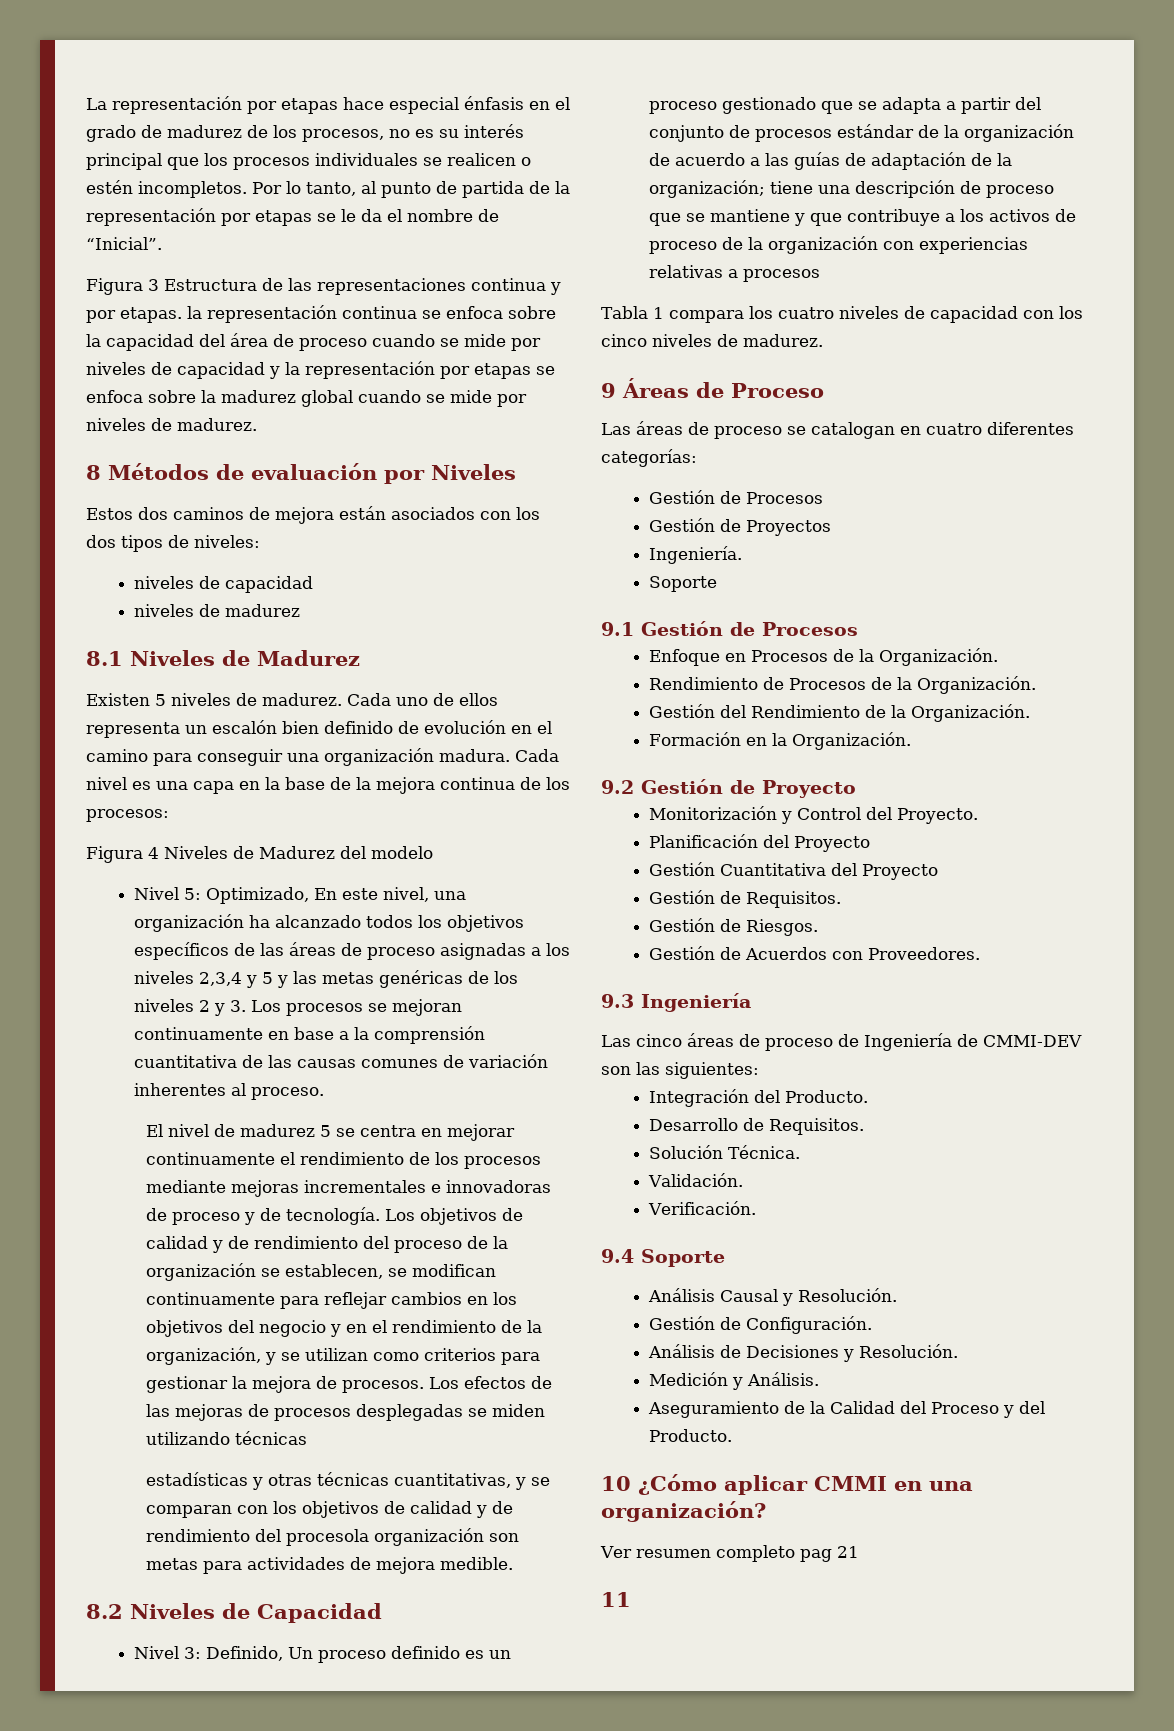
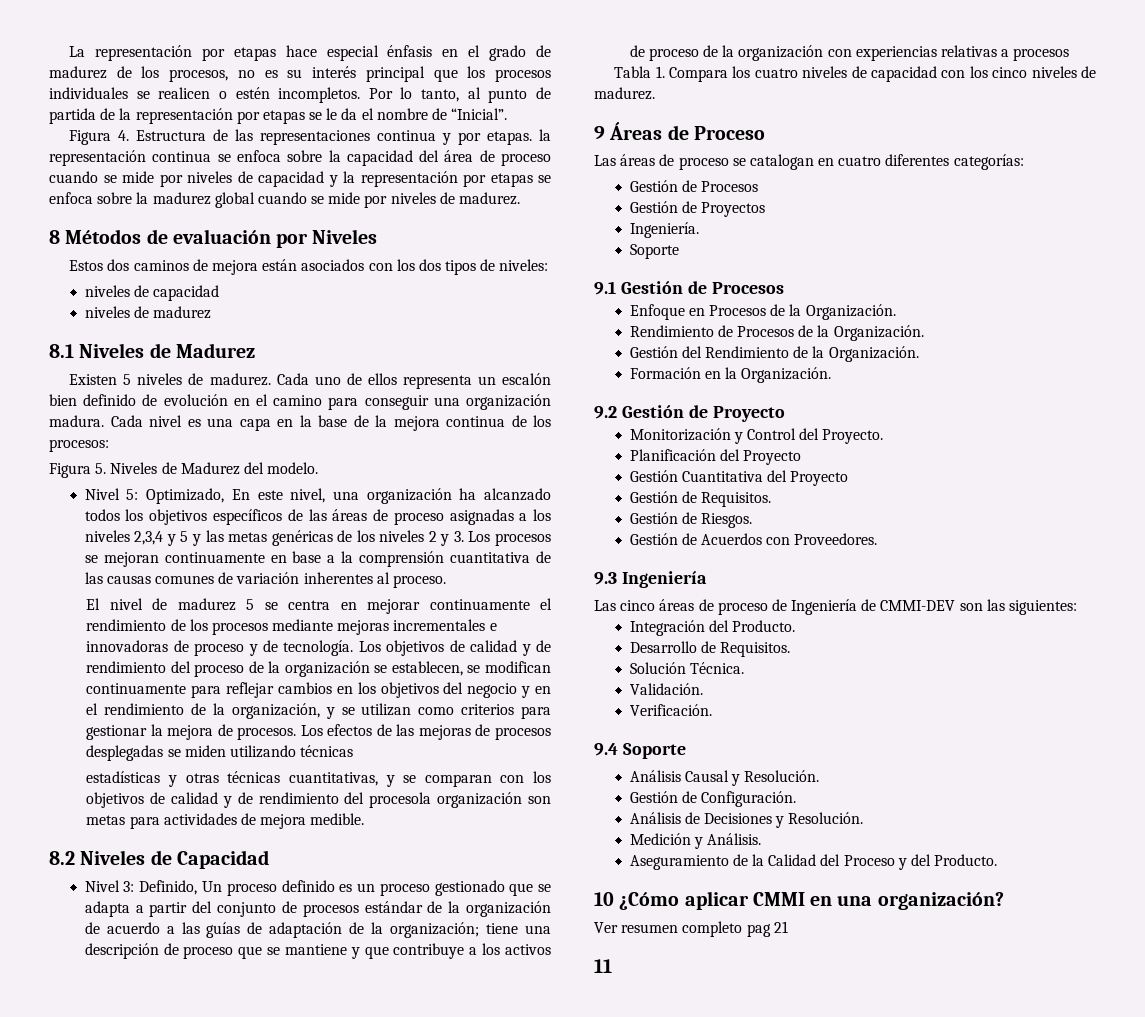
[148,279,159,291] 3 -> [118,130,130,141] 4.
[148,847,159,859] 4 -> [95,463,107,474] 5.
[371,846,433,859] modelo -> [267,462,319,474] modelo.
[652,307,744,323] 1 compara -> [655,66,729,82] 1. Compara

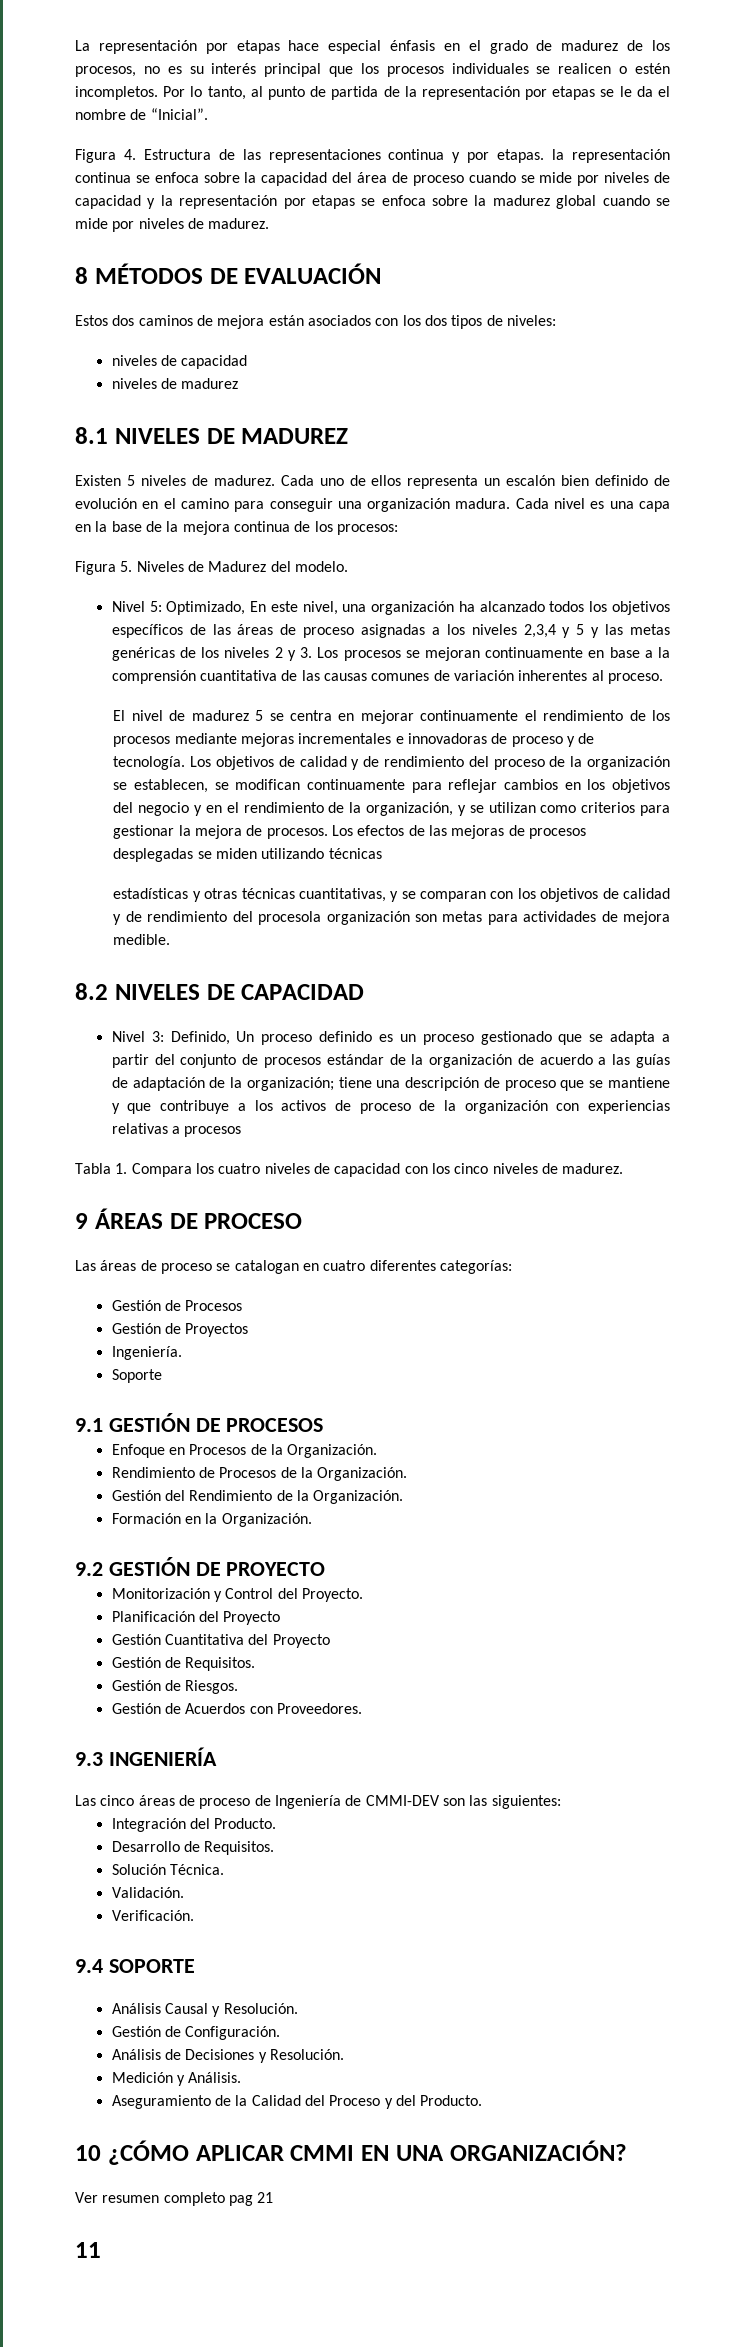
[65,229,378,248] Métodos de evaluación por Niveles -> [94,263,382,284] MÉTODOS DE EVALUACIÓN
[79,343,255,358] Niveles de Madurez -> [114,428,349,444] NIVELES DE MADUREZ
[80,850,269,869] Niveles de Capacidad -> [114,984,365,1000] NIVELES DE CAPACIDAD
[609,122,765,140] Áreas de Proceso -> [94,1208,303,1229] ÁREAS DE PROCESO
[620,281,784,294] Gestión de Procesos -> [108,1413,324,1432] GESTIÓN DE PROCESOS
[621,405,785,422] Gestión de Proyecto -> [108,1557,326,1576] GESTIÓN DE PROYECTO
[621,571,707,588] Ingeniería -> [108,1747,217,1766] INGENIERÍA
[622,743,686,759] Soporte -> [108,1959,195,1973] SOPORTE
[619,891,1004,910] ¿Cómo aplicar CMMI en una organización? -> [107,2140,627,2165] ¿CÓMO APLICAR CMMI EN UNA ORGANIZACIÓN?

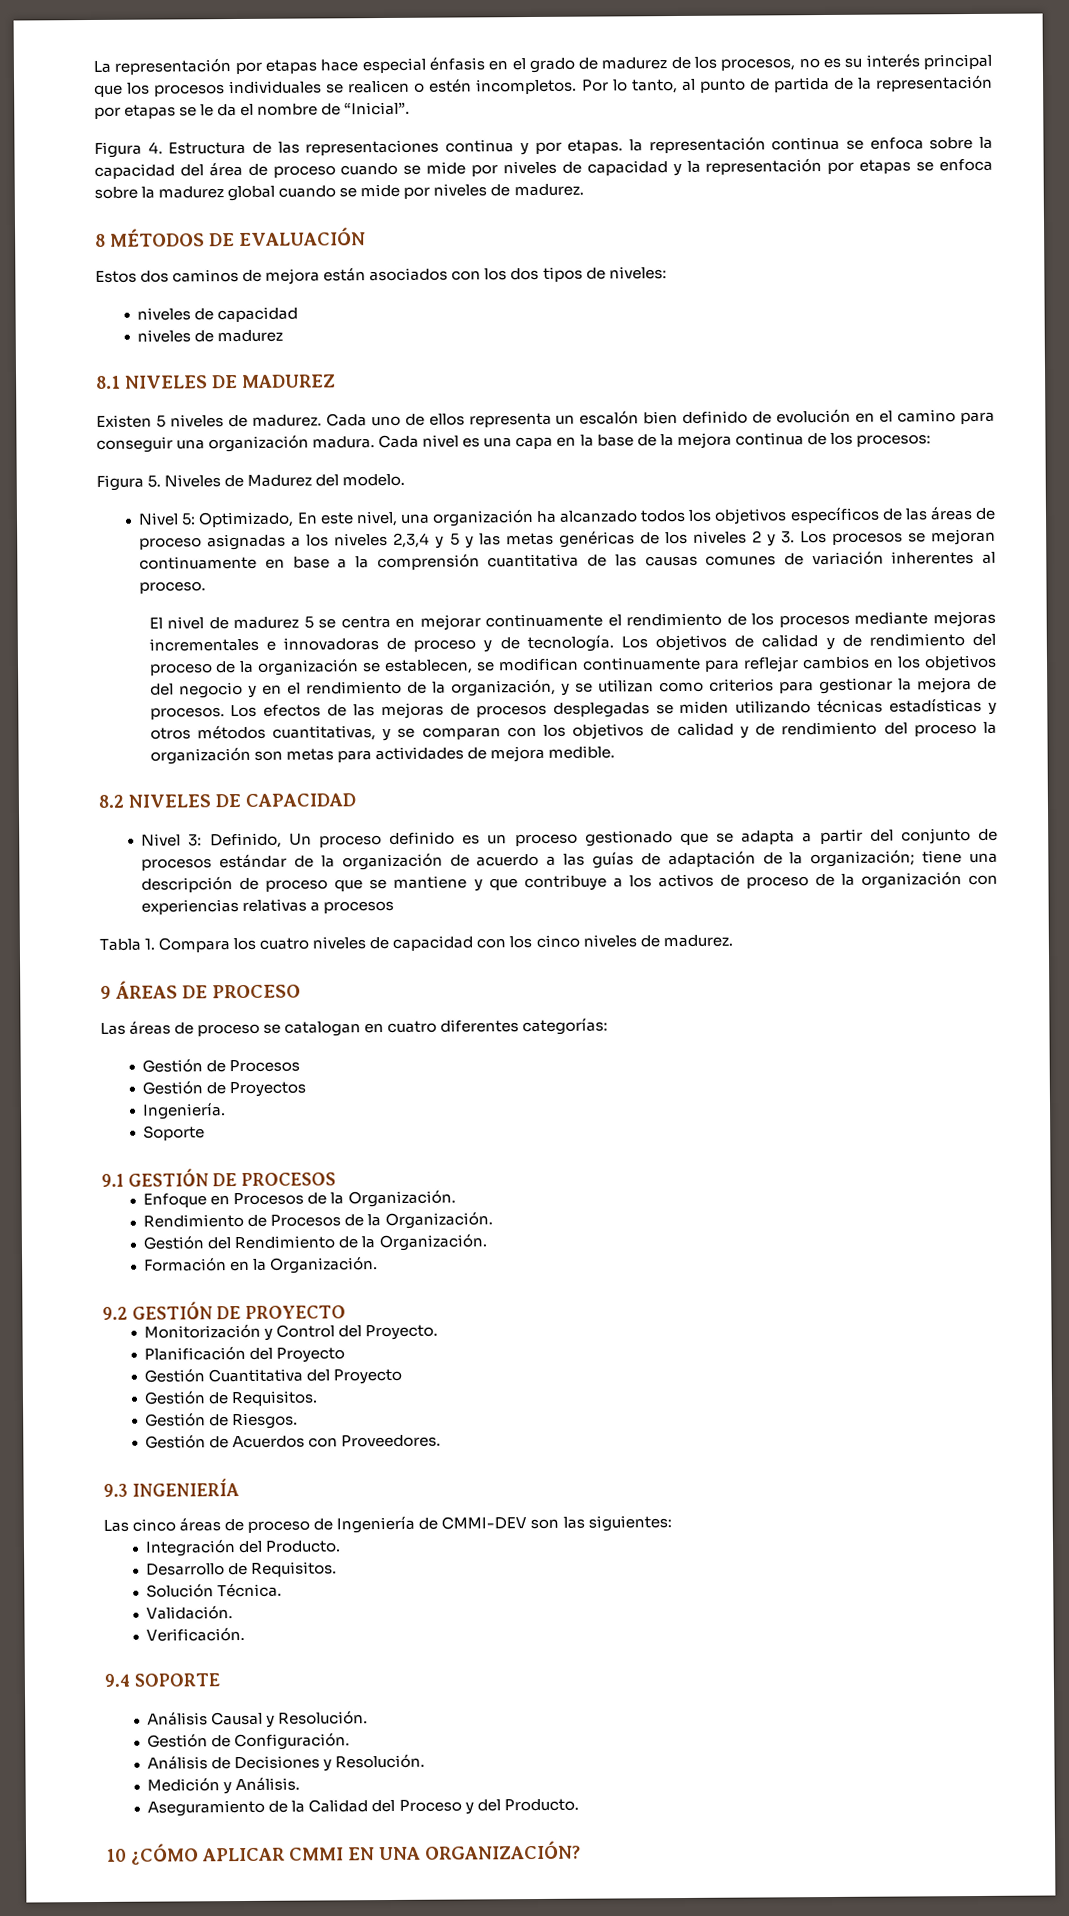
(382, 853) // -> (884, 706) none
[204,888,295,899] otras técnicas -> [149,724,266,740] otros métodos
[258,911,322,925] procesola -> [913,721,997,737] proceso la
[75,2192,274,2206] [75,2242,101,2258] // Ver resumen completo pag 21 // 11 -> (581, 1850) none

